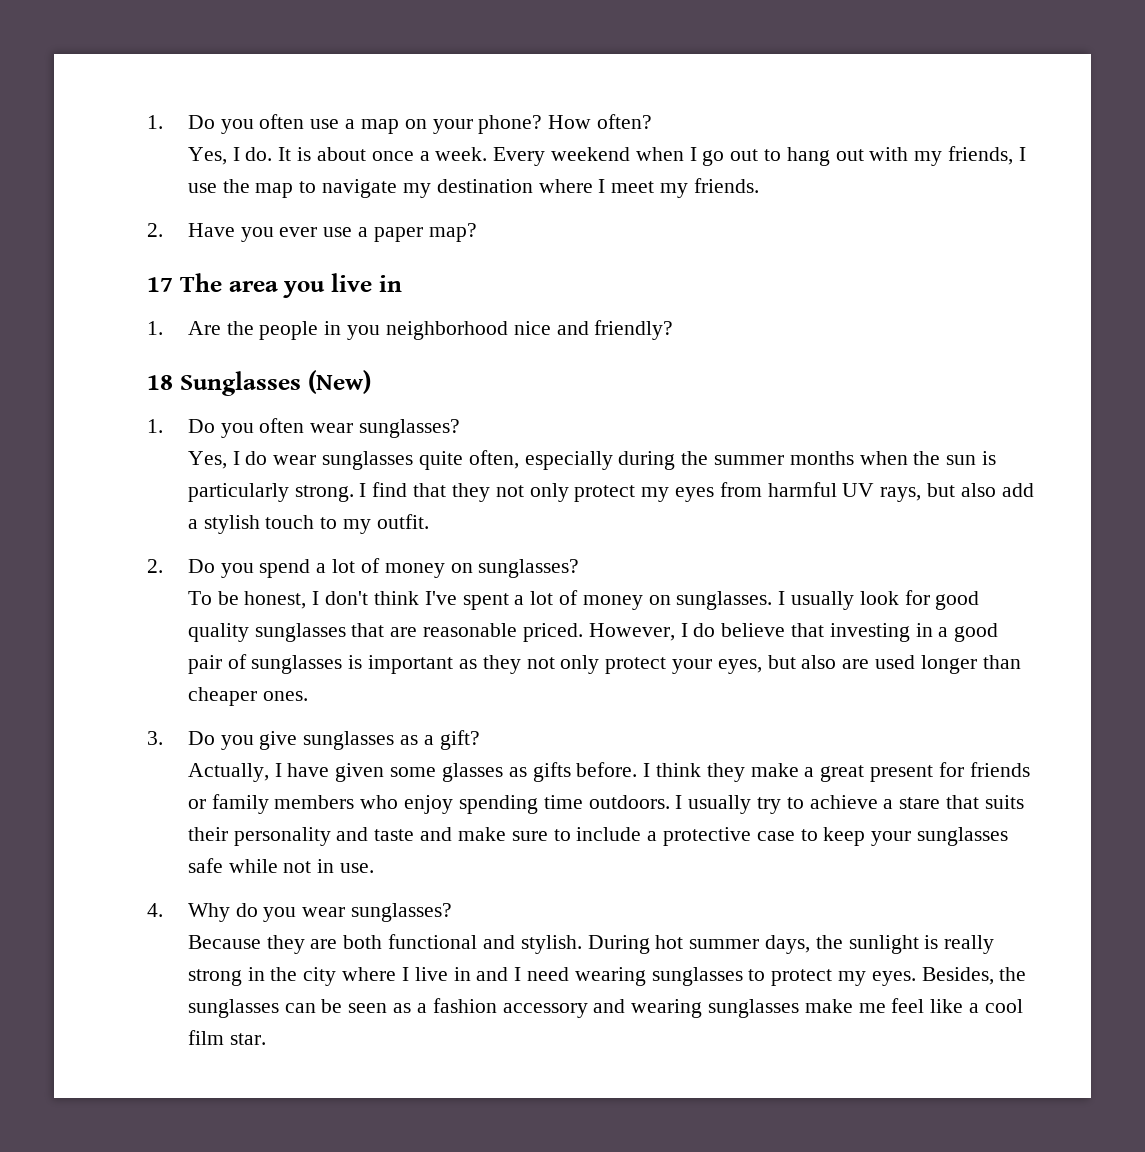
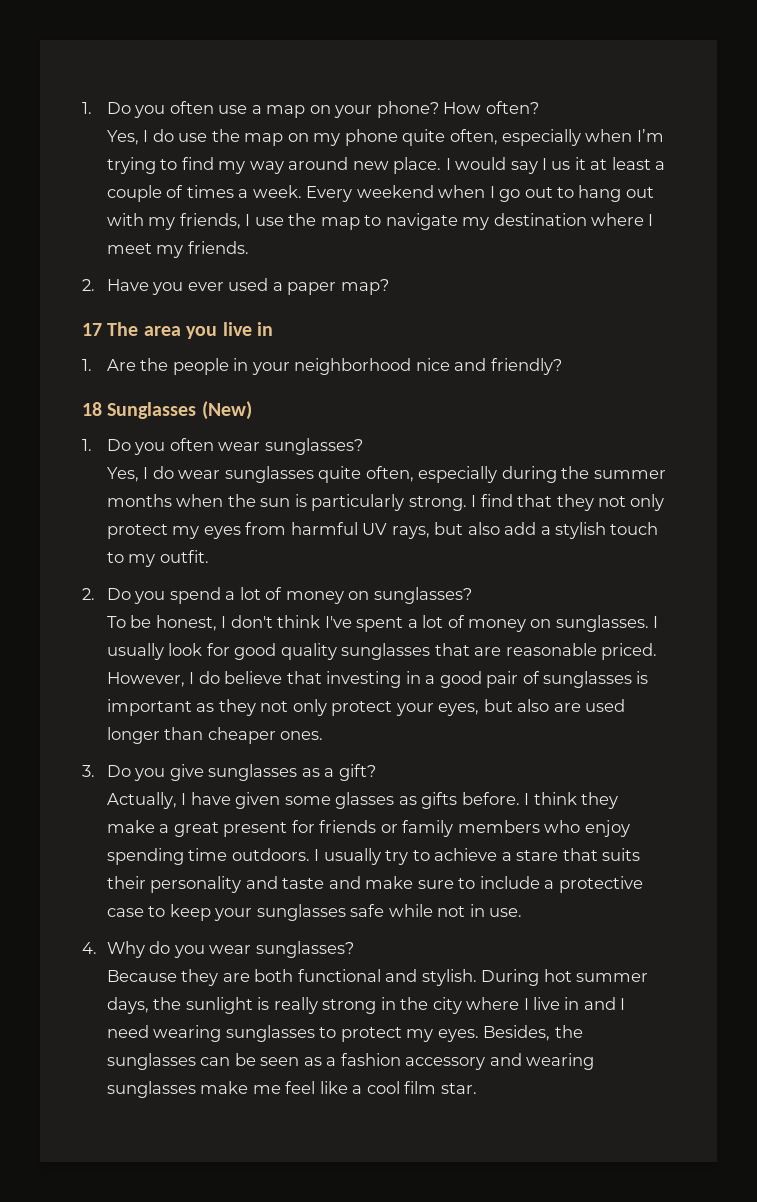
[245,147,414,161] do. It is about once -> [152,129,664,146] [106,157,666,174] [106,185,234,202] do use the map on my phone quite often, especially when I’m trying to find my way around new place. I would say I us it at least a couple of times
[323,227,353,237] use -> [228,278,269,291] used
[347,325,381,340] you -> [251,362,290,375] your

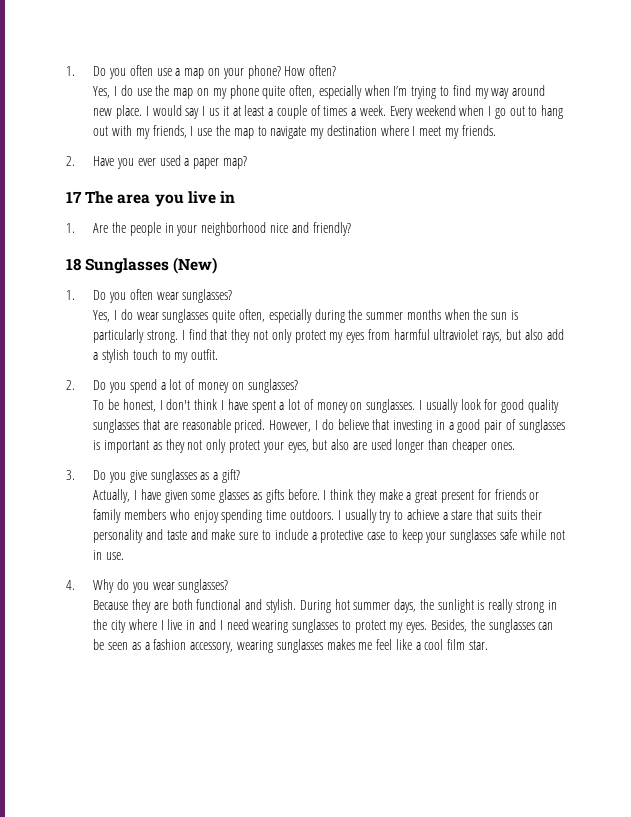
[362,523,388,535] UV -> [433,329,479,340] ultraviolet
[324,616,352,628] I've -> [220,399,248,410] I have
[405,1053,595,1070] [106,1081,249,1098] accessory and wearing sunglasses make -> [190,639,355,653] accessory, wearing sunglasses makes

